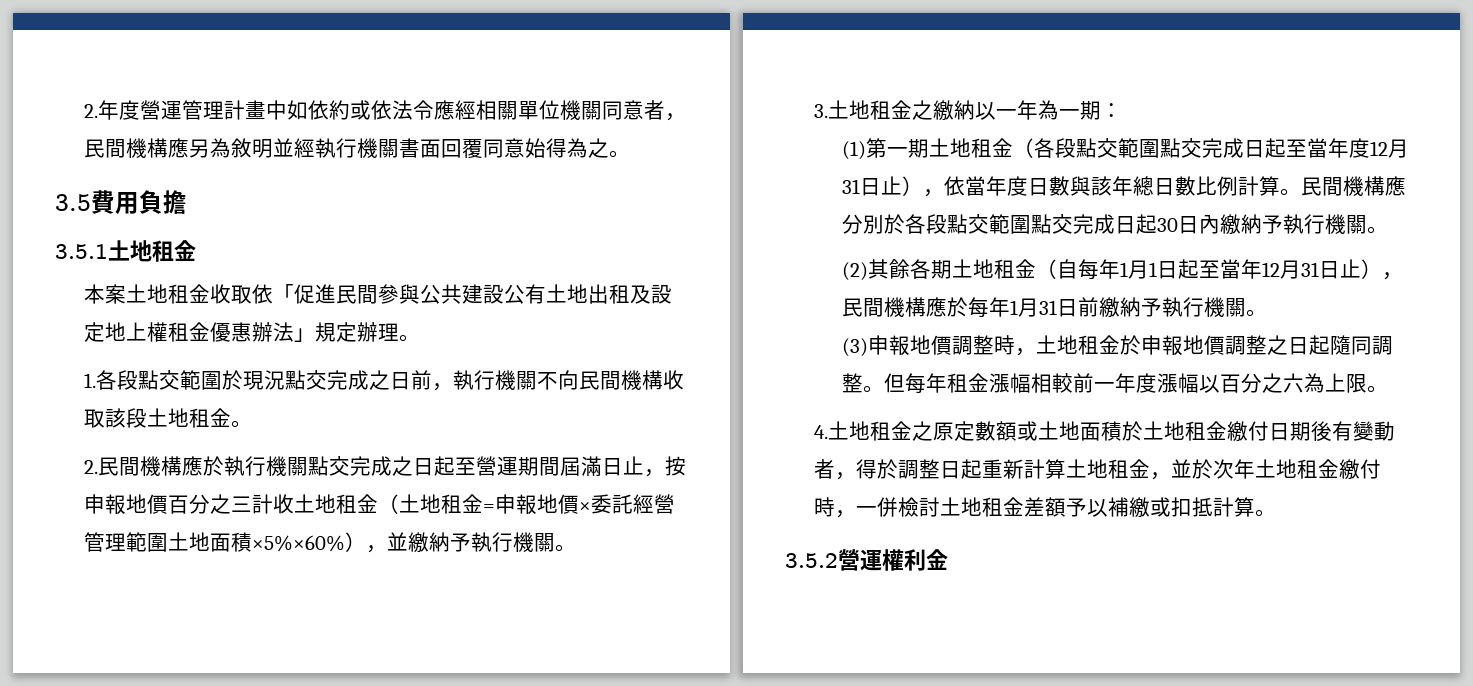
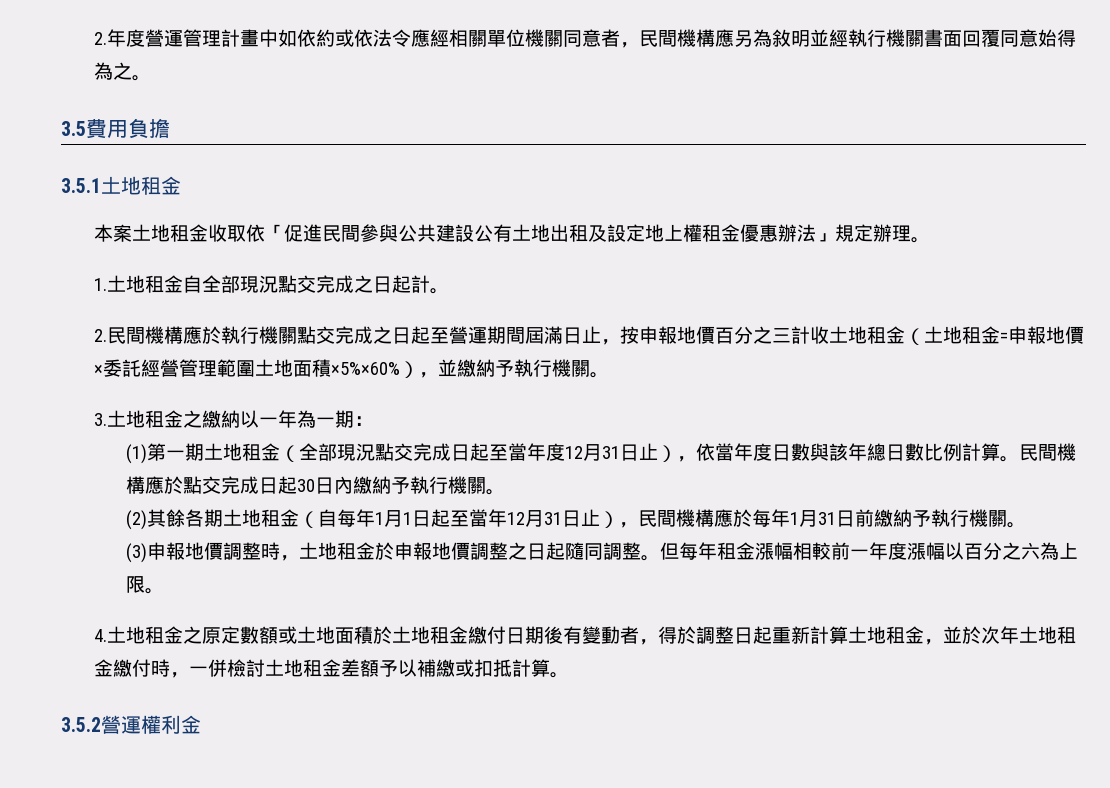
[95,370,243,390] 各段點交範圍於 -> [106,275,240,293] 土地租金自全部
[410,370,684,391] [83,408,231,428] 前，執行機關不向民間機構收取該段土地租金 -> [391,275,430,293] 起計
[1034,138,1161,158] 各段點交範圍 -> [299,443,376,461] 全部現況
[842,214,1032,234] 分別於各段點交範圍 -> [164,476,184,494] 於

